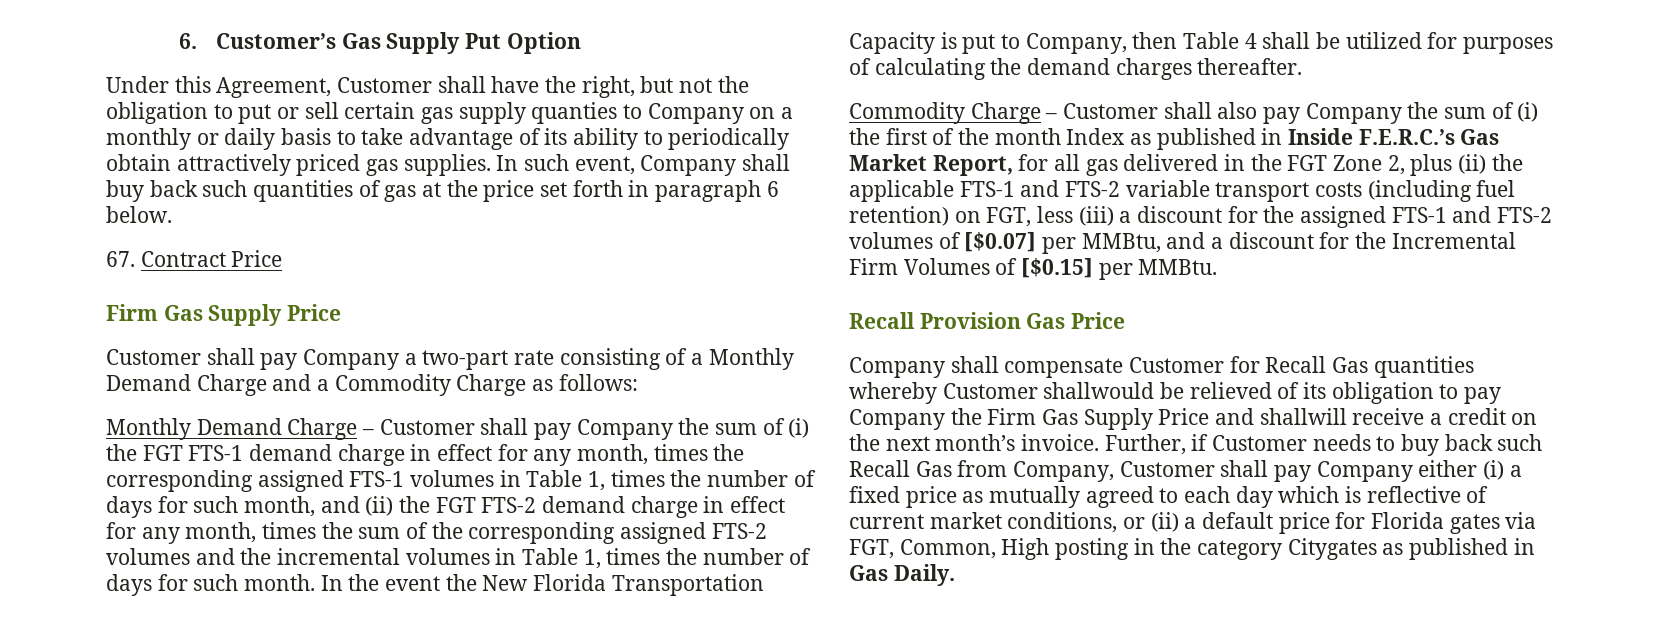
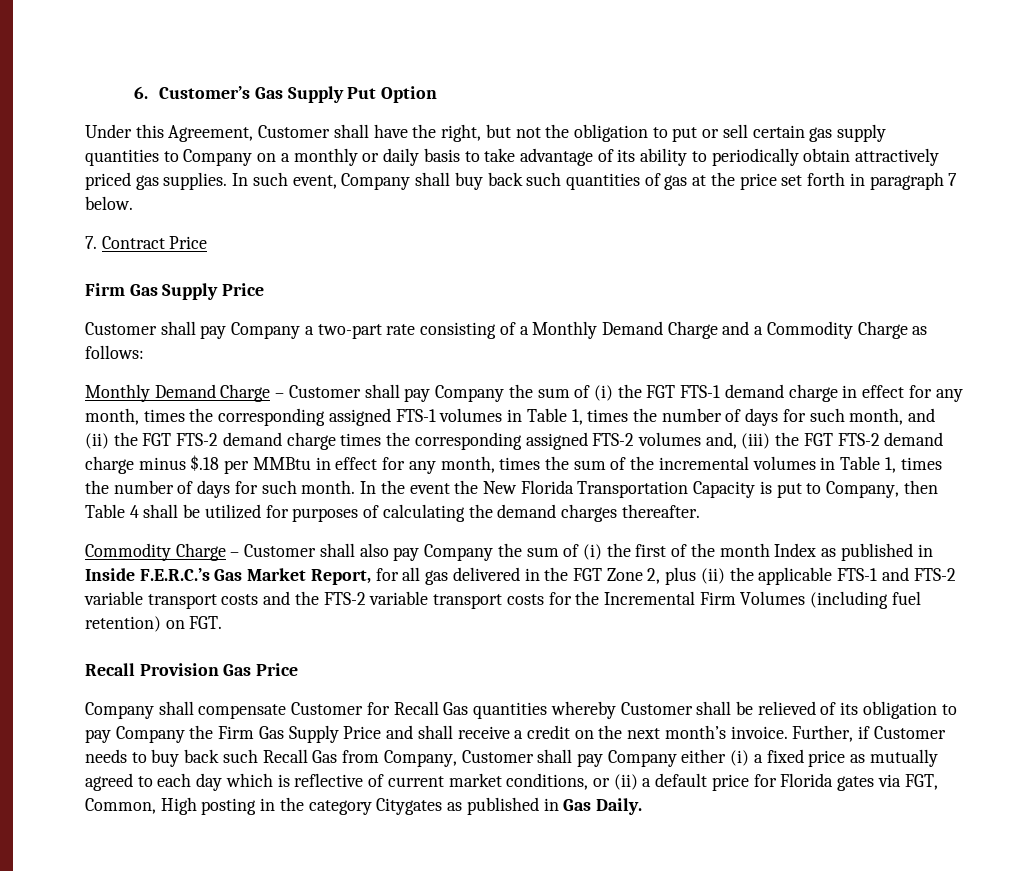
[531,102,618,124] quanties -> [85,149,159,166] quantities
[766,181,779,197] 6 -> [948,173,958,186] 7
[106,251,135,267] 67. -> [85,236,97,249] 7.
(698, 507) none -> [340,432,944,450] [85,455,311,474] times the corresponding assigned FTS-2 volumes and, (iii) the FGT FTS-2 demand charge minus $.18 per MMBtu
[468,522,767,544] [106,548,272,565] corresponding assigned FTS-2 volumes and the -> (655, 463) none
[1367,180,1516,202] [849,206,1553,228] [849,232,1314,254] (including fuel retention) on FGT, less (iii) a discount for the assigned FTS-1 and FTS-2 volumes of [$0.07] per MMBtu, and a discount -> [263,591,544,609] and the FTS-2 variable transport costs
[995,258,1218,280] of [$0.15] per MMBtu. -> [810,591,921,609] [85,616,223,632] (including fuel retention) on FGT.
[1043,382,1155,399] shallwould -> [696,701,732,715] shall
[1259,408,1347,425] shallwill -> [417,725,453,739] shall

